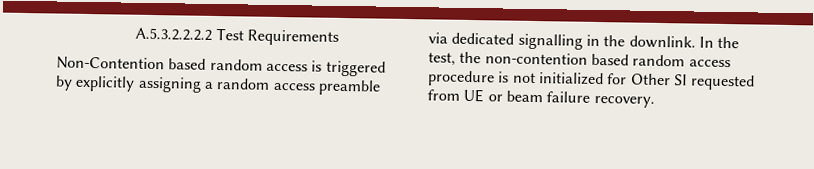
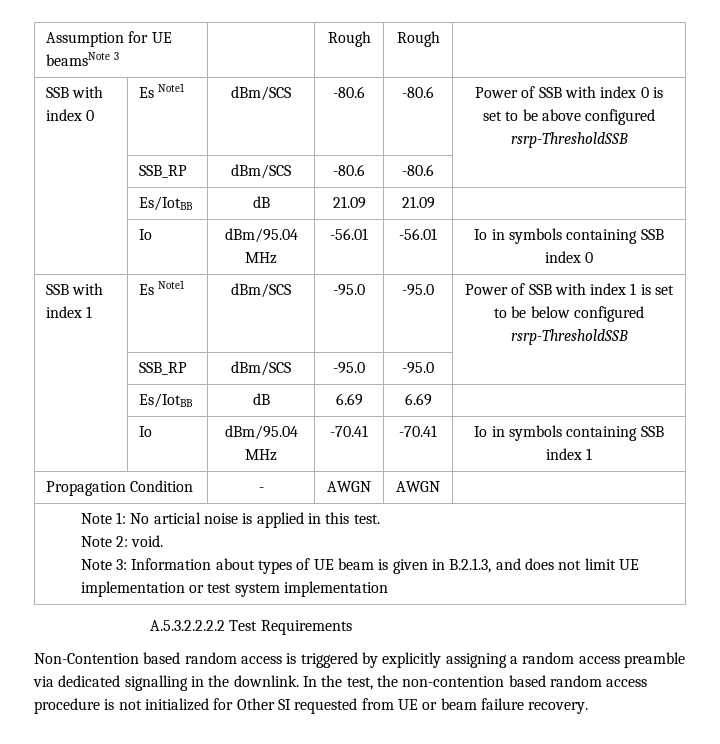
(135, 34) none -> [45,31,172,47] [45,52,120,66] [327,31,371,47] [396,31,440,47] [45,86,104,98] [45,109,95,121] [138,83,186,98] [231,86,291,101] [333,86,365,98] [402,86,434,98] [475,86,663,98] [482,109,656,125] [510,132,628,148] [138,165,187,178] [231,164,291,179] [333,164,365,176] [402,164,434,176] [138,196,193,211] [252,196,270,208] [332,196,366,209] [401,196,435,209] [138,229,152,240] [224,228,298,243] [245,252,277,264] [330,228,368,240] [399,228,437,240] [474,228,664,244] [544,251,594,263] [45,283,104,295] [45,306,93,318] [138,280,186,295] [231,283,291,298] [333,284,365,296] [402,284,434,296] [464,283,675,295] [494,306,644,322] [510,329,628,345] [138,362,187,375] [231,361,291,376] [333,362,365,374] [402,362,434,374] [138,393,193,408] [252,393,270,405] [335,393,363,406] [404,393,432,406] [138,426,152,437] [224,425,298,440] [245,449,277,461] [330,425,368,437] [399,425,437,437] [474,425,664,441] [545,448,593,460] [45,480,194,496] [258,487,264,492] [327,481,371,492] [396,481,440,492] [80,512,380,528] [80,535,164,547] [80,558,639,574] [80,581,389,597] Assumption for UE beamsNote 3 | | Rough | Rough | // SSB with index 0 | Es Note1 | dBm/SCS | -80.6 | -80.6 | Power of SSB with index 0 is set to be above configured rsrp-ThresholdSSB // | SSB_RP | dBm/SCS | -80.6 | -80.6 | // | Es/IotBB | dB | 21.09 | 21.09 | // | Io | dBm/95.04 MHz | -56.01 | -56.01 | Io in symbols containing SSB index 0 // SSB with index 1 | Es Note1 | dBm/SCS | -95.0 | -95.0 | Power of SSB with index 1 is set to be below configured rsrp-ThresholdSSB // | SSB_RP | dBm/SCS | -95.0 | -95.0 | // | Es/IotBB | dB | 6.69 | 6.69 | // | Io | dBm/95.04 MHz | -70.41 | -70.41 | Io in symbols containing SSB index 1 // Propagation Condition | - | AWGN | AWGN | // Note 1: No articial noise is applied in this test. // Note 2: void. // Note 3: Information about types of UE beam is given in B.2.1.3, and does not limit UE implementation or test system implementation //

